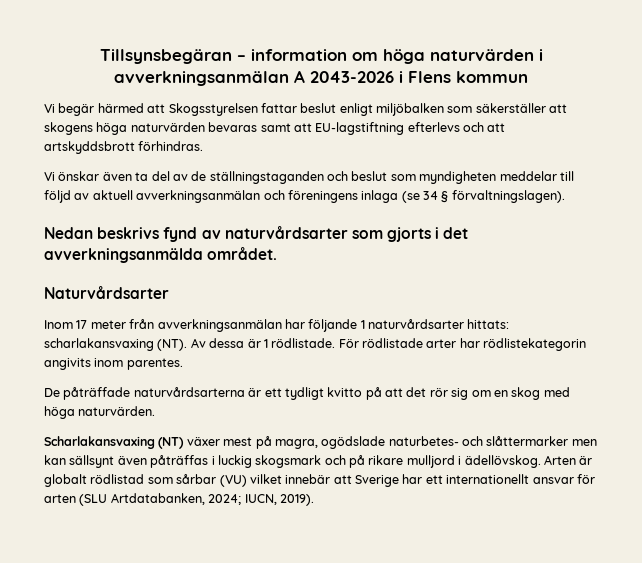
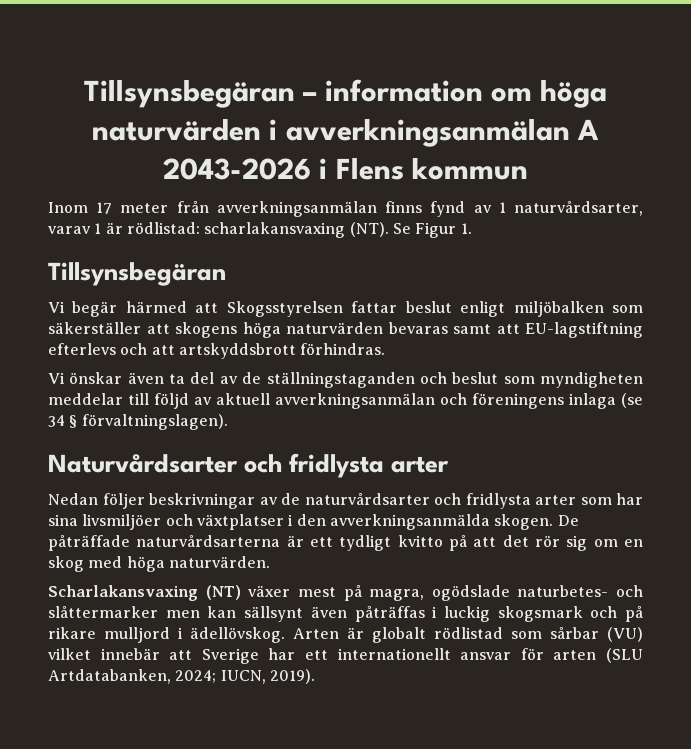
(528, 77) none -> [48,201,643,217] [48,222,472,238] [48,262,226,286] // Inom 17 meter från avverkningsanmälan finns fynd av 1 naturvårdsarter, varav 1 är rödlistad: scharlakansvaxing (NT). Se Figur 1. // Tillsynsbegäran
[44,226,469,242] [44,247,278,263] [44,286,169,299] [44,319,510,332] [44,338,587,351] [44,358,183,370] Nedan beskrivs fynd av naturvårdsarter som gjorts i det avverkningsanmälda området. // Naturvårdsarter // Inom 17 meter från avverkningsanmälan har följande 1 naturvårdsarter hittats: scharlakansvaxing (NT). Av dessa är 1 rödlistade. För rödlistade arter har rödlistekategorin angivits inom parentes. // -> [48,453,450,478] [48,493,643,509] [48,514,554,530] Naturvårdsarter och fridlysta arter // Nedan följer beskrivningar av de naturvårdsarter och fridlysta arter som har sina livsmiljöer och växtplatser i den avverkningsanmälda skogen.

